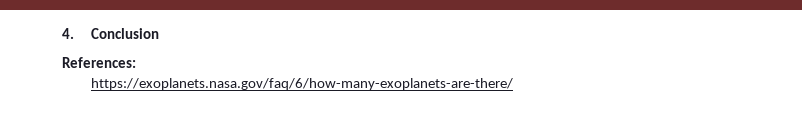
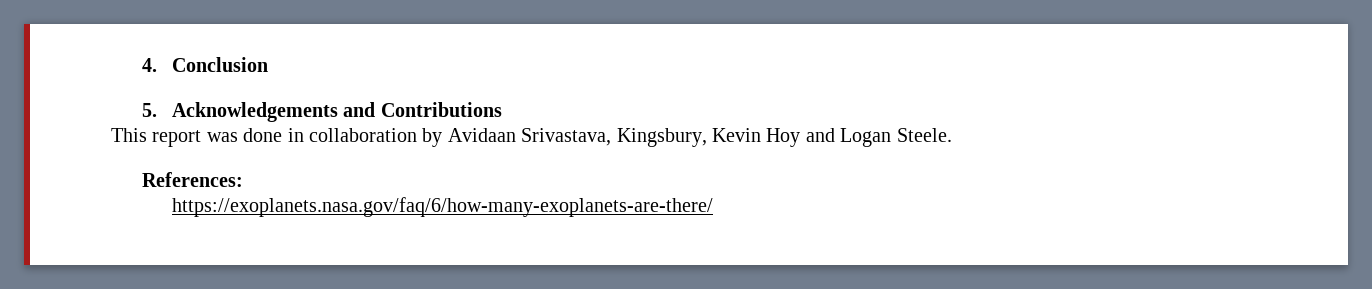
(159, 33) none -> [141,102,502,122] [111,128,952,147] // 5. Acknowledgements and Contributions // This report was done in collaboration by Avidaan Srivastava, Kingsbury, Kevin Hoy and Logan Steele.

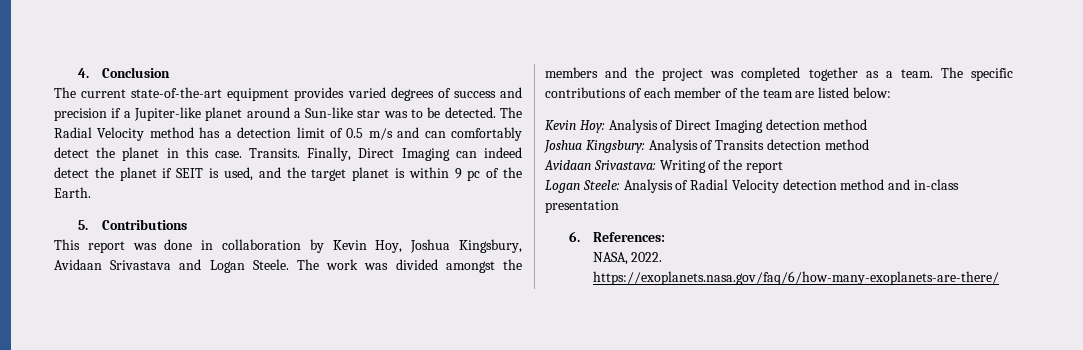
(268, 64) none -> [54,87,522,101] [54,107,523,121] [54,127,522,141] [54,147,522,161] [54,167,522,181] [54,187,91,198] // The current state-of-the-art equipment provides varied degrees of success and precision if a Jupiter-like planet around a Sun-like star was to be detected. The Radial Velocity method has a detection limit of 0.5 m/s and can comfortably detect the planet in this case. Transits. Finally, Direct Imaging can indeed detect the planet if SEIT is used, and the target planet is within 9 pc of the Earth.
[171,102,376,122] Acknowledgements and -> (88, 225) none
[447,128,952,147] Avidaan Srivastava, Kingsbury, Kevin Hoy and Logan Steele. // -> [332,239,522,253] [54,259,522,273] [545,67,1013,81] [545,87,892,98] [545,119,868,133] [544,139,869,153] [544,159,783,173] [545,179,960,193] [545,200,619,213] [568,231,580,242] Kevin Hoy, Joshua Kingsbury, Avidaan Srivastava and Logan Steele. The work was divided amongst the members and the project was completed together as a team. The specific contributions of each member of the team are listed below: // Kevin Hoy: Analysis of Direct Imaging detection method // Joshua Kingsbury: Analysis of Transits detection method // Avidaan Srivastava: Writing of the report // Logan Steele: Analysis of Radial Velocity detection method and in-class presentation // 6.
(243, 179) none -> [592,252,663,265] NASA, 2022.

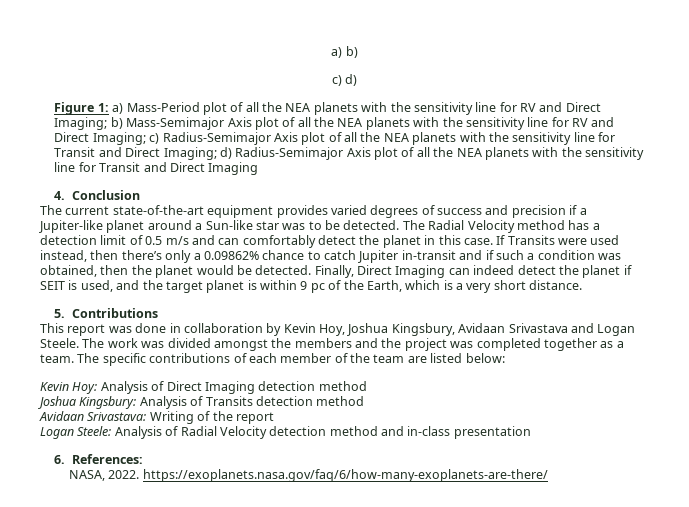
(77, 73) none -> [331,46,358,58] [331,74,358,86] [54,102,601,115] [54,117,615,130] [54,132,616,145] [54,147,645,160] [54,162,259,175] a) b) // c) d) // Figure 1: a) Mass-Period plot of all the NEA planets with the sensitivity line for RV and Direct Imaging; b) Mass-Semimajor Axis plot of all the NEA planets with the sensitivity line for RV and Direct Imaging; c) Radius-Semimajor Axis plot of all the NEA planets with the sensitivity line for Transit and Direct Imaging; d) Radius-Semimajor Axis plot of all the NEA planets with the sensitivity line for Transit and Direct Imaging //
[249,148,301,158] Transits. -> [496,235,620,245] [40,250,621,263] [40,265,312,278] If Transits were used instead, then there’s only a 0.09862% chance to catch Jupiter in-transit and if such a condition was obtained, then the planet would be detected.
[54,187,91,198] Earth. -> [366,280,583,293] Earth, which is a very short distance.

